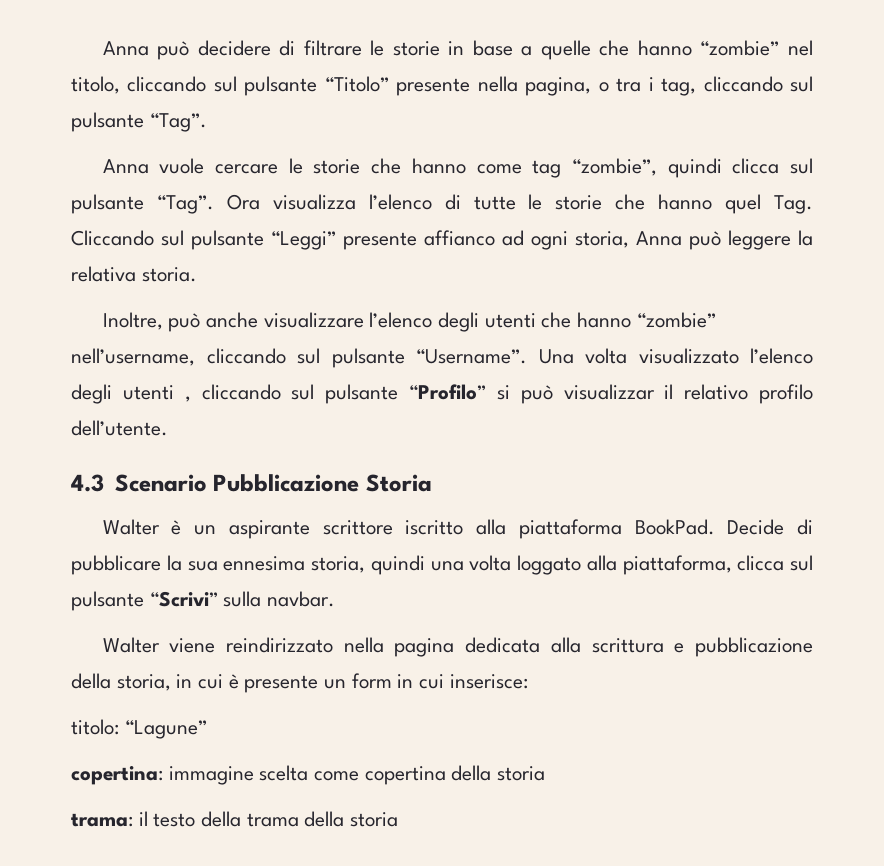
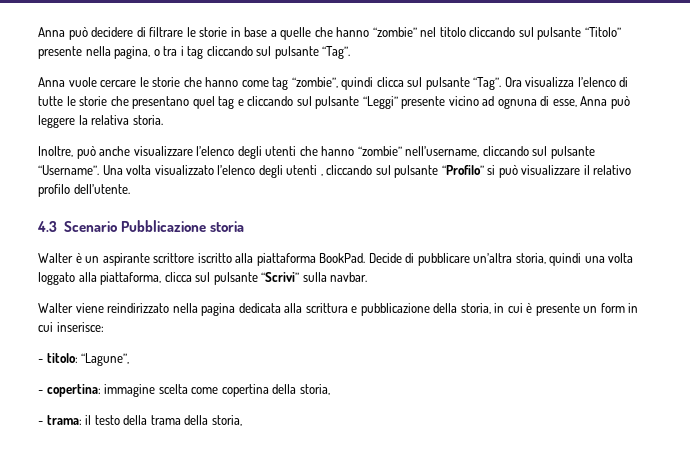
[71,76,120,94] titolo, -> [439,27,466,37] titolo
[661,78,697,96] tag, -> [187,46,204,59] tag
[658,194,813,214] [71,230,629,250] hanno quel Tag. Cliccando sul pulsante “Leggi” presente affianco ad ogni storia, -> [132,96,577,109] presentano quel tag e cliccando sul pulsante “Leggi” presente vicino ad ognuna di esse,
[563,384,655,400] visualizzar -> [521,165,581,175] visualizzare
[365,474,432,492] Storia -> [209,221,244,232] storia
[166,555,306,571] la sua ennesima -> [473,253,513,263] un’altra
[71,719,207,739] titolo: “Lagune” // -> [38,353,130,366] [38,390,43,394] - titolo: “Lagune”, // -
[497,766,546,781] storia // -> [299,384,330,395] [38,421,43,425] storia, // -
[350,812,399,827] storia -> [211,415,242,426] storia,

